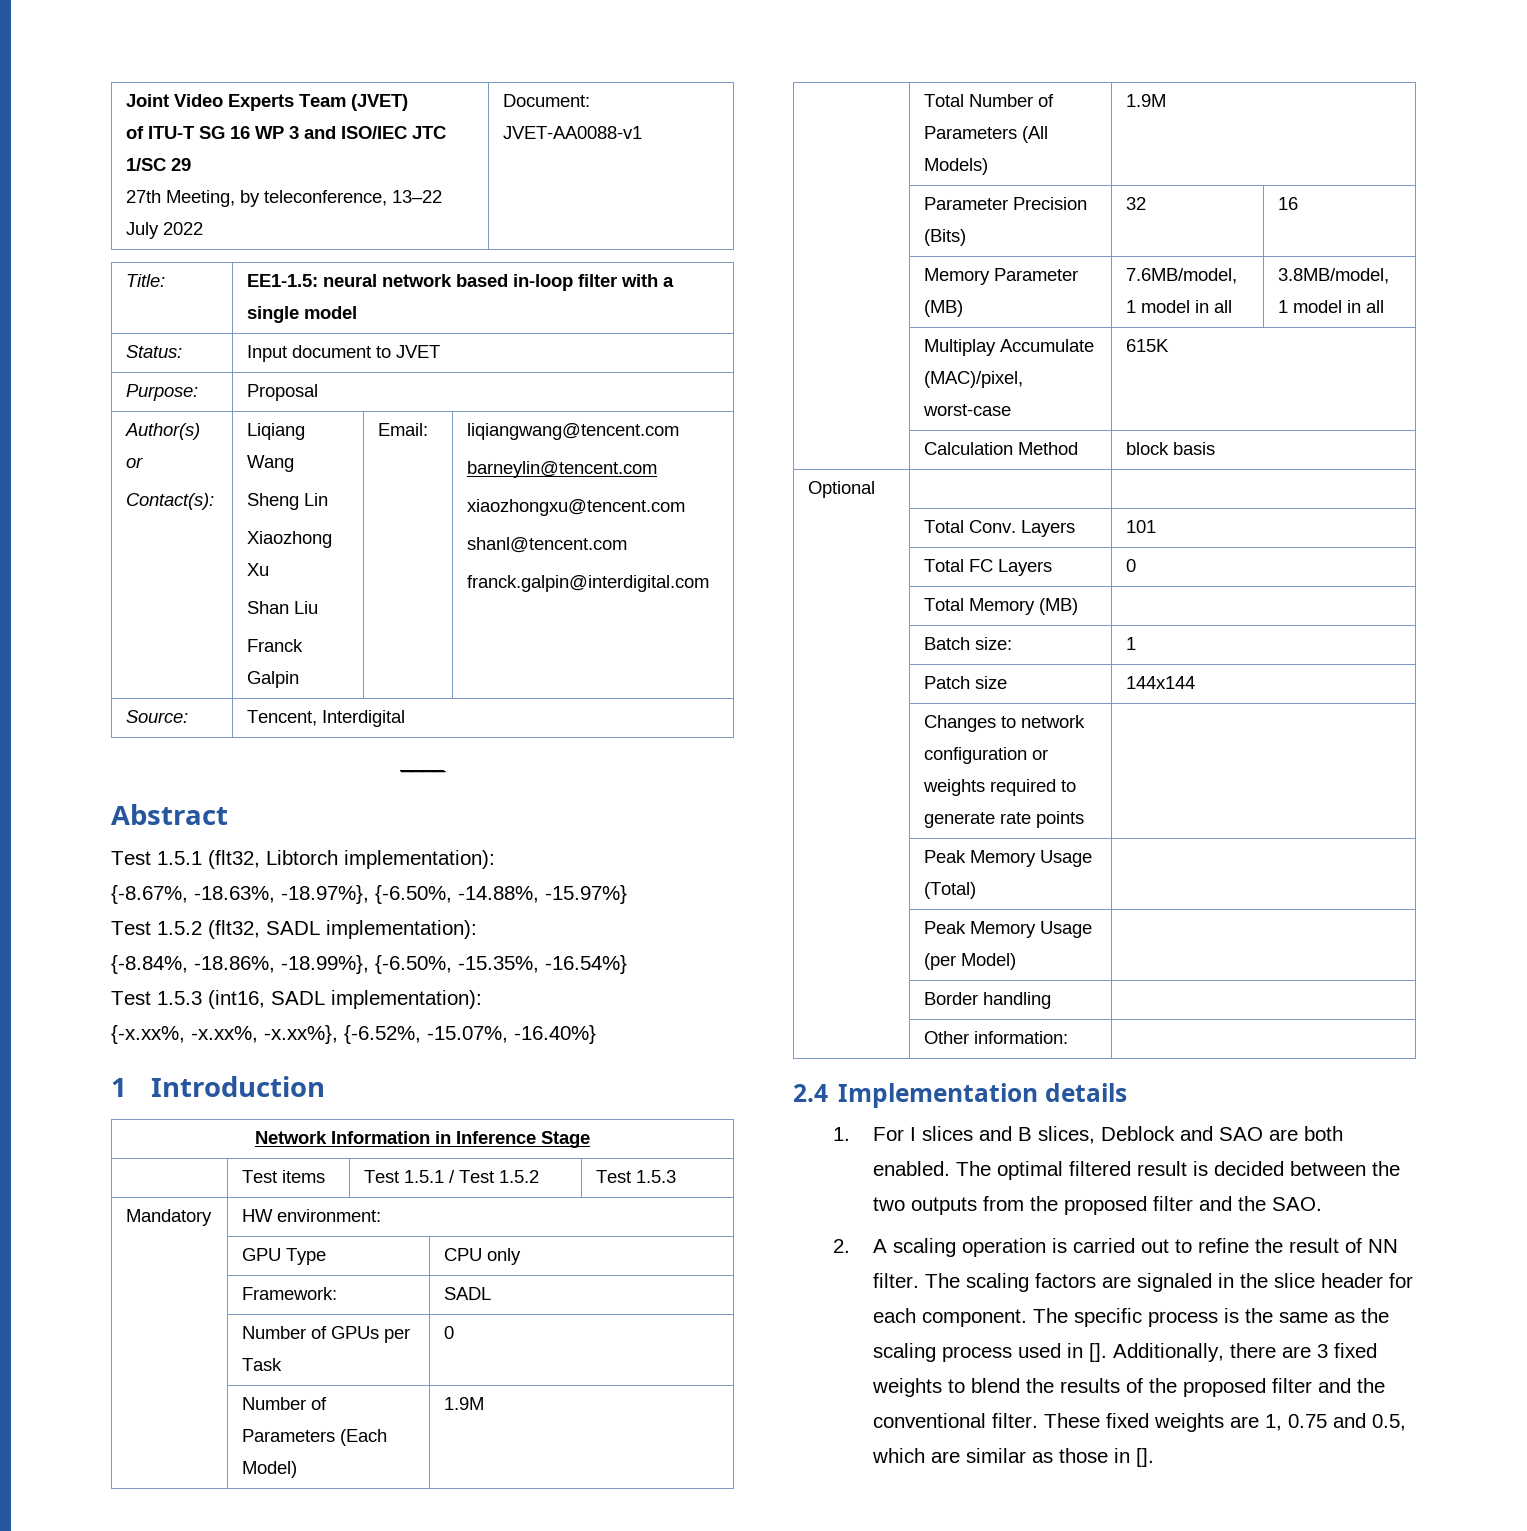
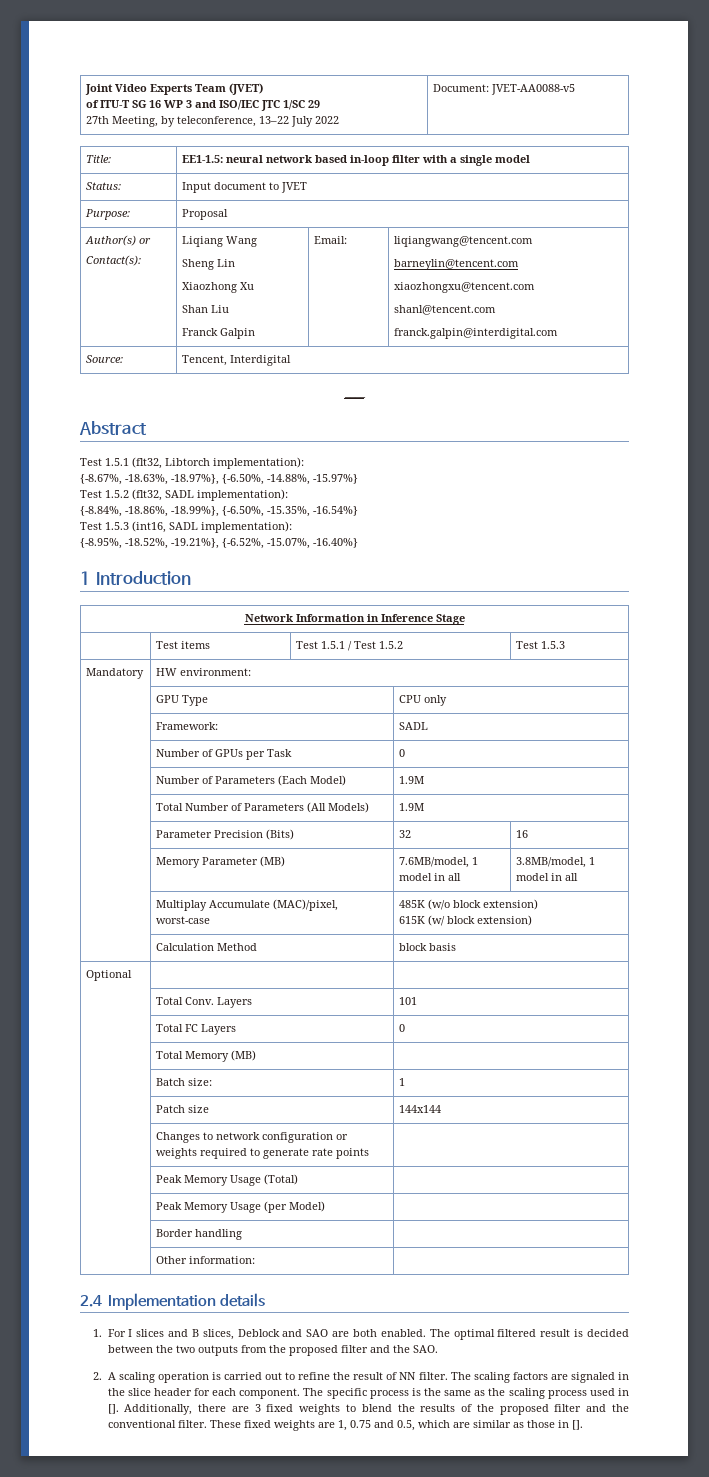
[503,126,643,139] JVET-AA0088-v1 -> [491,84,576,95] JVET-AA0088-v5
[111,1025,338,1044] {-x.xx%, -x.xx%, -x.xx%}, -> [80,538,219,549] {-8.95%, -18.52%, -19.21%},
[1126,339,1170,352] 615K -> [399,899,539,910] [399,915,533,926] 485K (w/o block extension) // 615K (w/ block extension)

